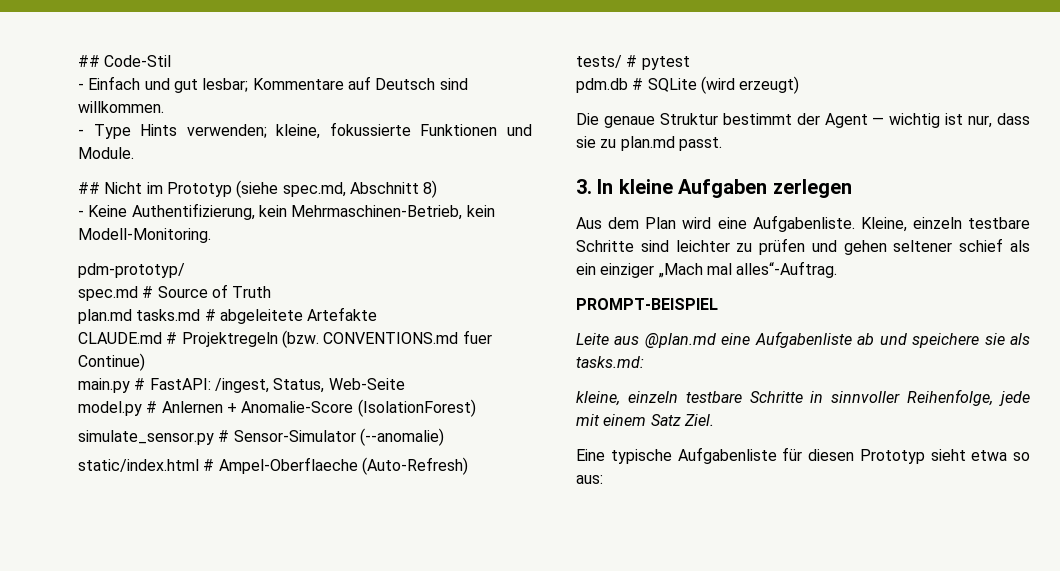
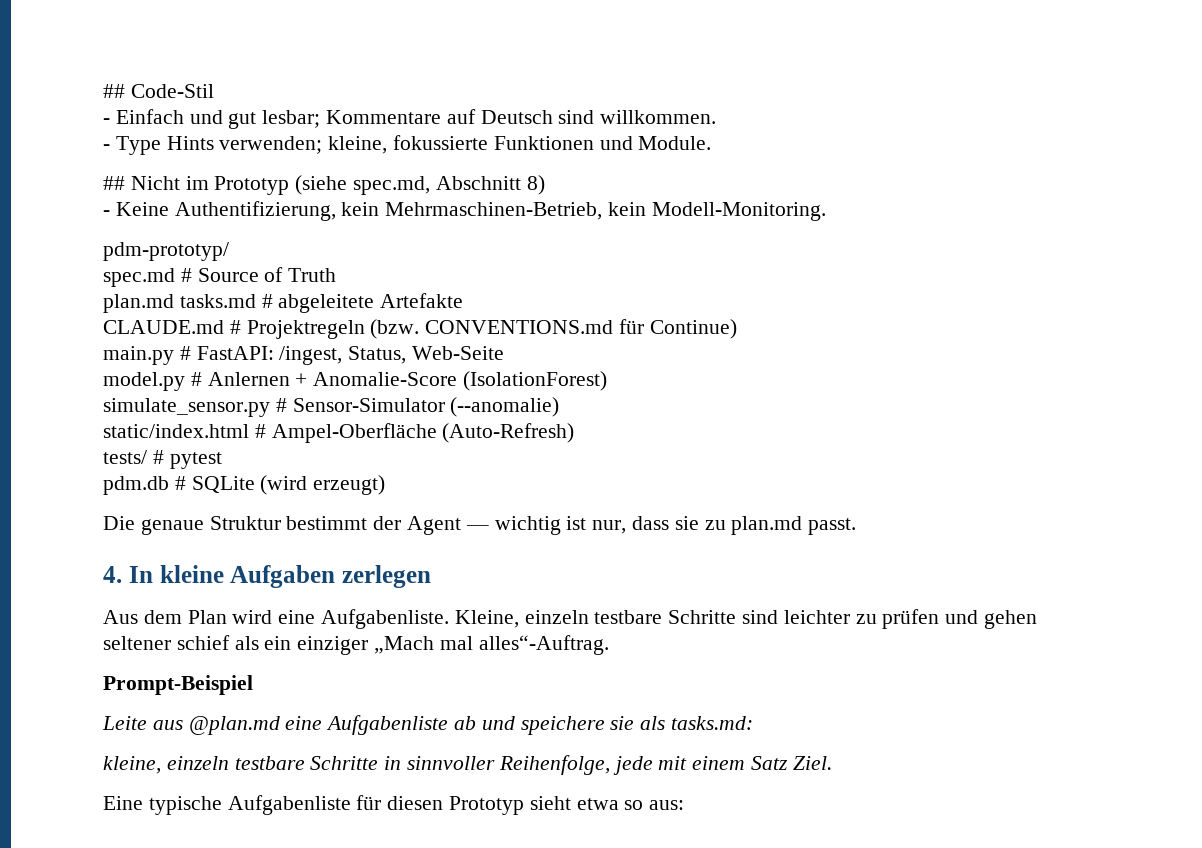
[462,330,492,344] fuer -> [619,319,645,334] für
[218,457,358,474] Ampel-Oberflaeche -> [271,423,437,443] Ampel-Oberfläche
[576,179,592,194] 3. -> [103,566,122,583] 4.
[576,298,718,310] PROMPT-BEISPIEL -> [103,675,253,695] Prompt-Beispiel

